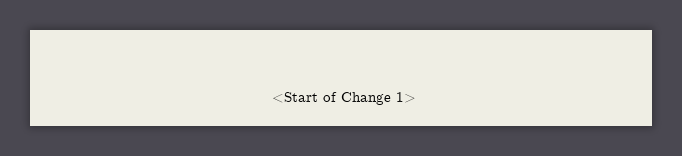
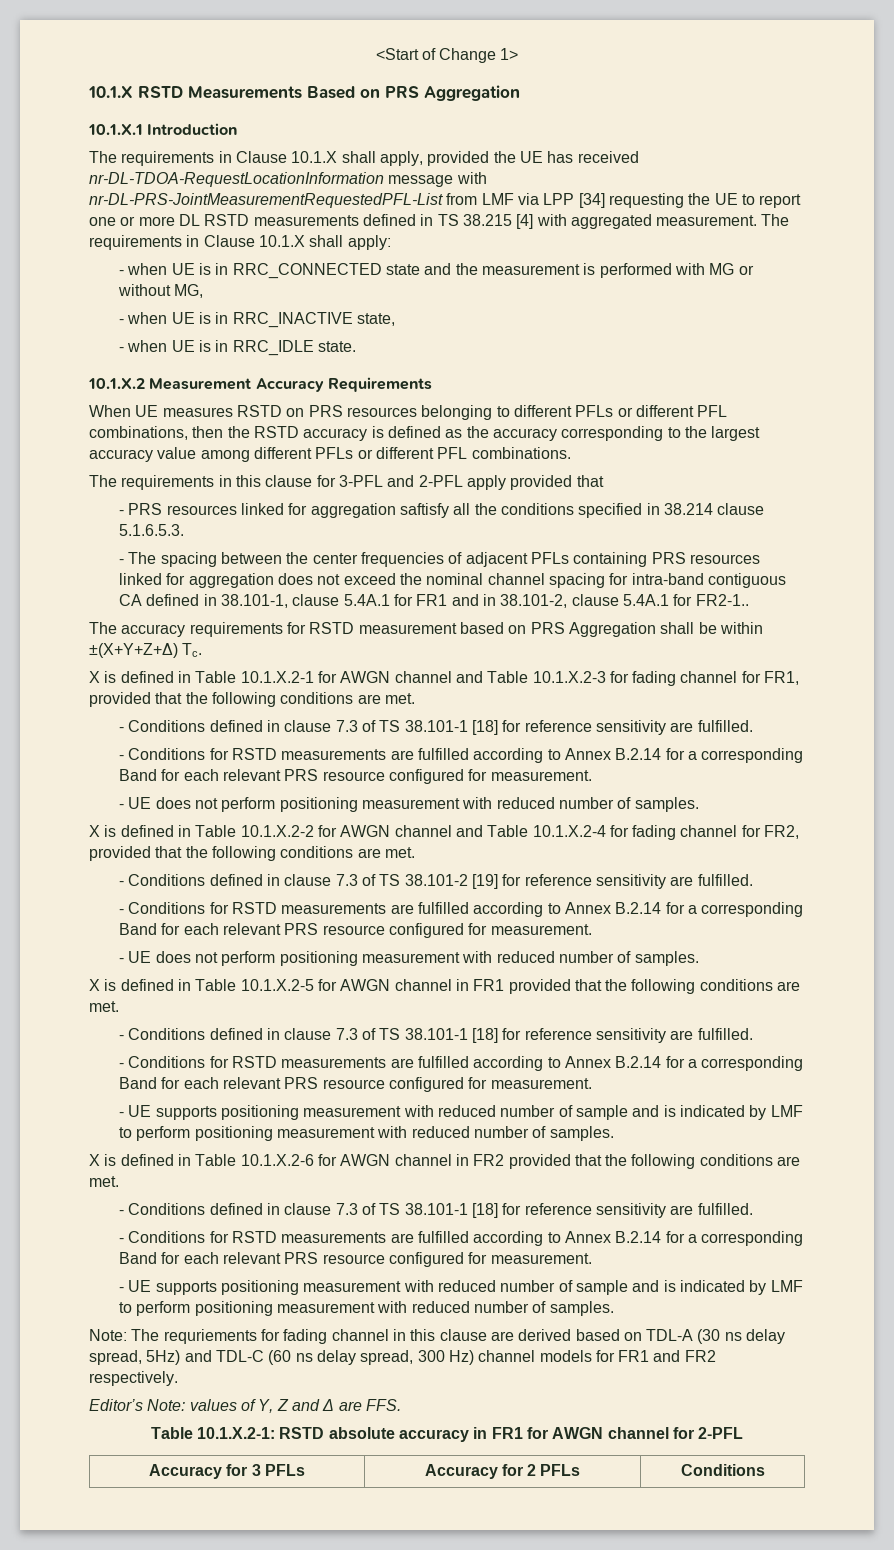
(416, 97) none -> [88,85,520,101] [88,123,238,135] [89,151,639,166] [89,172,487,187] [89,193,802,208] [89,214,790,229] [89,235,391,250] [119,263,754,279] [118,284,204,298] [119,312,395,328] [119,340,356,356] [88,377,432,392] [89,405,728,420] [89,426,761,441] [89,447,571,462] [89,475,604,490] [119,503,765,518] [119,524,185,536] [119,552,760,567] [119,573,786,588] [119,594,749,608] [89,622,763,637] [89,643,203,658] [89,671,800,686] [89,692,415,707] [119,720,753,735] [119,748,804,763] [119,769,592,784] [119,797,699,812] [89,825,800,840] [89,846,415,861] [119,874,753,889] [119,902,804,917] [119,923,592,938] [119,951,699,966] [89,979,801,994] [89,1001,119,1012] [119,1028,753,1043] [119,1056,804,1071] [119,1077,592,1092] [119,1105,803,1120] [119,1126,614,1141] [89,1154,801,1169] [89,1176,119,1187] [119,1203,753,1218] [119,1231,804,1246] [119,1252,592,1267] [119,1280,803,1295] [119,1301,614,1316] [89,1329,786,1344] [89,1350,716,1365] [89,1371,178,1386] [89,1399,401,1413] [150,1427,744,1442] [149,1464,305,1479] [424,1464,581,1479] [680,1464,765,1476] // 10.1.X RSTD Measurements Based on PRS Aggregation // 10.1.X.1 Introduction // The requirements in Clause 10.1.X shall apply, provided the UE has received nr-DL-TDOA-RequestLocationInformation message with nr-DL-PRS-JointMeasurementRequestedPFL-List from LMF via LPP [34] requesting the UE to report one or more DL RSTD measurements defined in TS 38.215 [4] with aggregated measurement. The requirements in Clause 10.1.X shall apply: // - when UE is in RRC_CONNECTED state and the measurement is performed with MG or without MG, // - when UE is in RRC_INACTIVE state, // - when UE is in RRC_IDLE state. // 10.1.X.2 Measurement Accuracy Requirements // When UE measures RSTD on PRS resources belonging to different PFLs or different PFL combinations, then the RSTD accuracy is defined as the accuracy corresponding to the largest accuracy value among different PFLs or different PFL combinations. // The requirements in this clause for 3-PFL and 2-PFL apply provided that // - PRS resources linked for aggregation saftisfy all the conditions specified in 38.214 clause 5.1.6.5.3. // - The spacing between the center frequencies of adjacent PFLs containing PRS resources linked for aggregation does not exceed the nominal channel spacing for intra-band contiguous CA defined in 38.101-1, clause 5.4A.1 for FR1 and in 38.101-2, clause 5.4A.1 for FR2-1.. // The accuracy requirements for RSTD measurement based on PRS Aggregation shall be within ±(X+Y+Z+Δ) Tc. // X is defined in Table 10.1.X.2-1 for AWGN channel and Table 10.1.X.2-3 for fading channel for FR1, provided that the following conditions are met. // - Conditions defined in clause 7.3 of TS 38.101-1 [18] for reference sensitivity are fulfilled. // - Conditions for RSTD measurements are fulfilled according to Annex B.2.14 for a corresponding Band for each relevant PRS resource configured for measurement. // - UE does not perform positioning measurement with reduced number of samples. // X is defined in Table 10.1.X.2-2 for AWGN channel and Table 10.1.X.2-4 for fading channel for FR2, provided that the following conditions are met. // - Conditions defined in clause 7.3 of TS 38.101-2 [19] for reference sensitivity are fulfilled. // - Conditions for RSTD measurements are fulfilled according to Annex B.2.14 for a corresponding Band for each relevant PRS resource configured for measurement. // - UE does not perform positioning measurement with reduced number of samples. // X is defined in Table 10.1.X.2-5 for AWGN channel in FR1 provided that the following conditions are met. // - Conditions defined in clause 7.3 of TS 38.101-1 [18] for reference sensitivity are fulfilled. // - Conditions for RSTD measurements are fulfilled according to Annex B.2.14 for a corresponding Band for each relevant PRS resource configured for measurement. // - UE supports positioning measurement with reduced number of sample and is indicated by LMF to perform positioning measurement with reduced number of samples. // X is defined in Table 10.1.X.2-6 for AWGN channel in FR2 provided that the following conditions are met. // - Conditions defined in clause 7.3 of TS 38.101-1 [18] for reference sensitivity are fulfilled. // - Conditions for RSTD measurements are fulfilled according to Annex B.2.14 for a corresponding Band for each relevant PRS resource configured for measurement. // - UE supports positioning measurement with reduced number of sample and is indicated by LMF to perform positioning measurement with reduced number of samples. // Note: The requriements for fading channel in this clause are derived based on TDL-A (30 ns delay spread, 5Hz) and TDL-C (60 ns delay spread, 300 Hz) channel models for FR1 and FR2 respectively. // Editor’s Note: values of Y, Z and Δ are FFS. // Table 10.1.X.2-1: RSTD absolute accuracy in FR1 for AWGN channel for 2-PFL // Accuracy for 3 PFLs | Accuracy for 2 PFLs | Conditions

